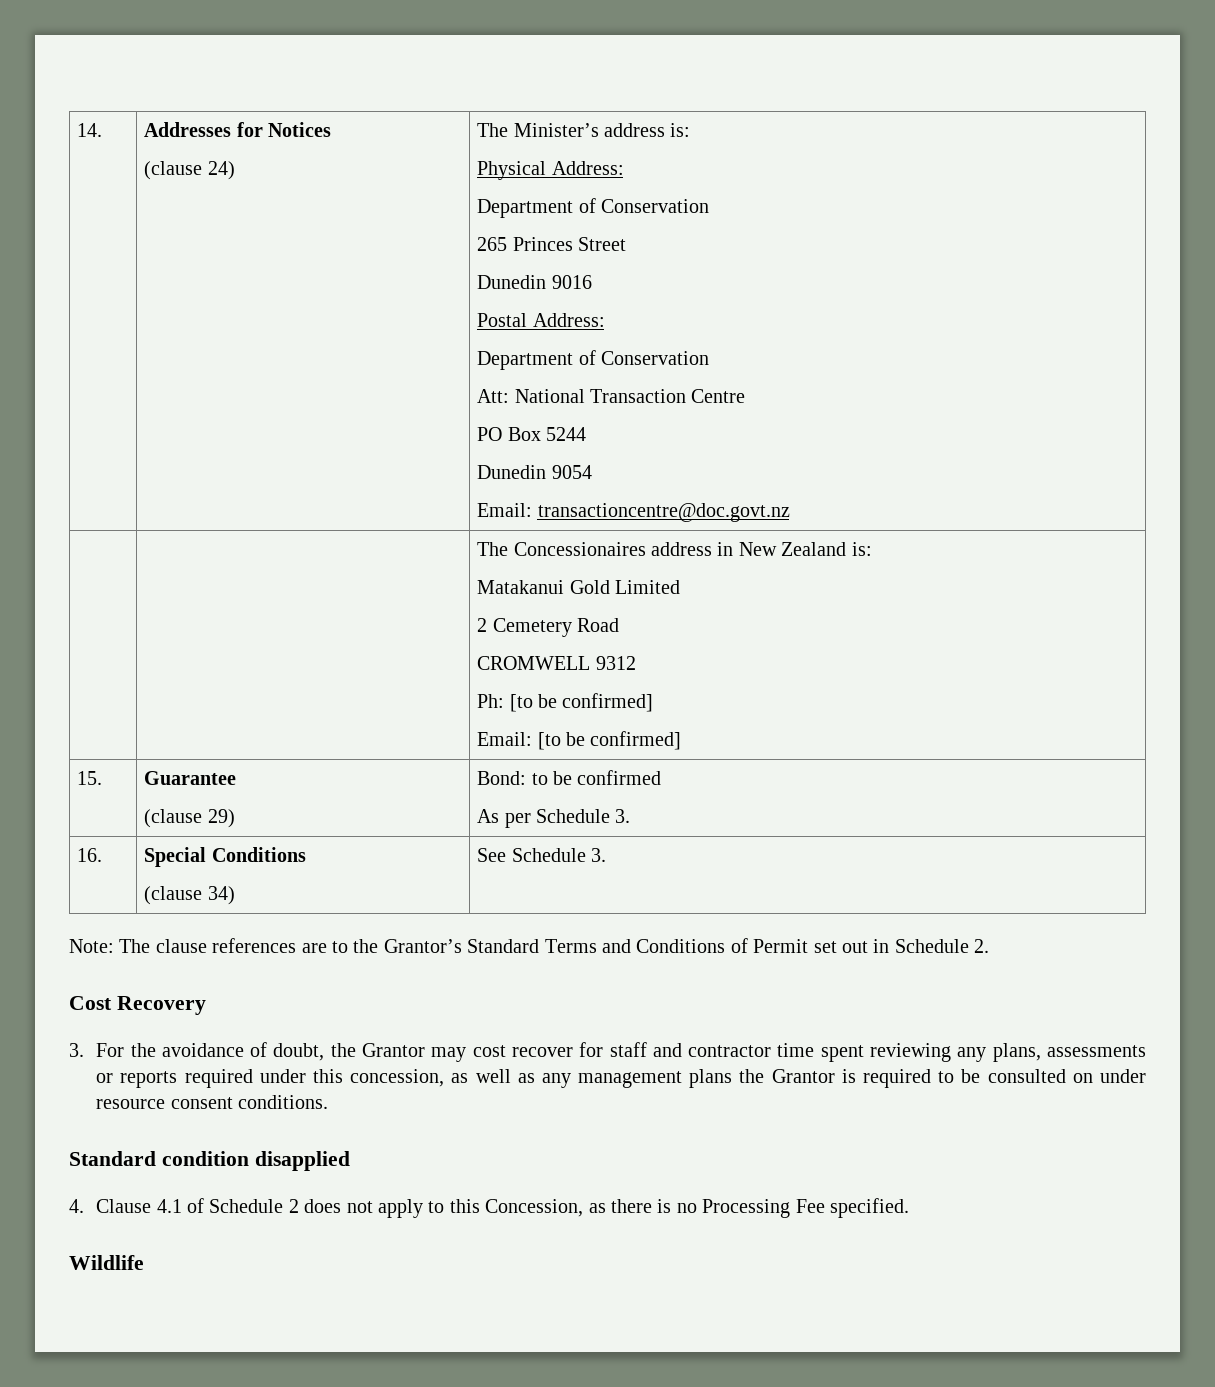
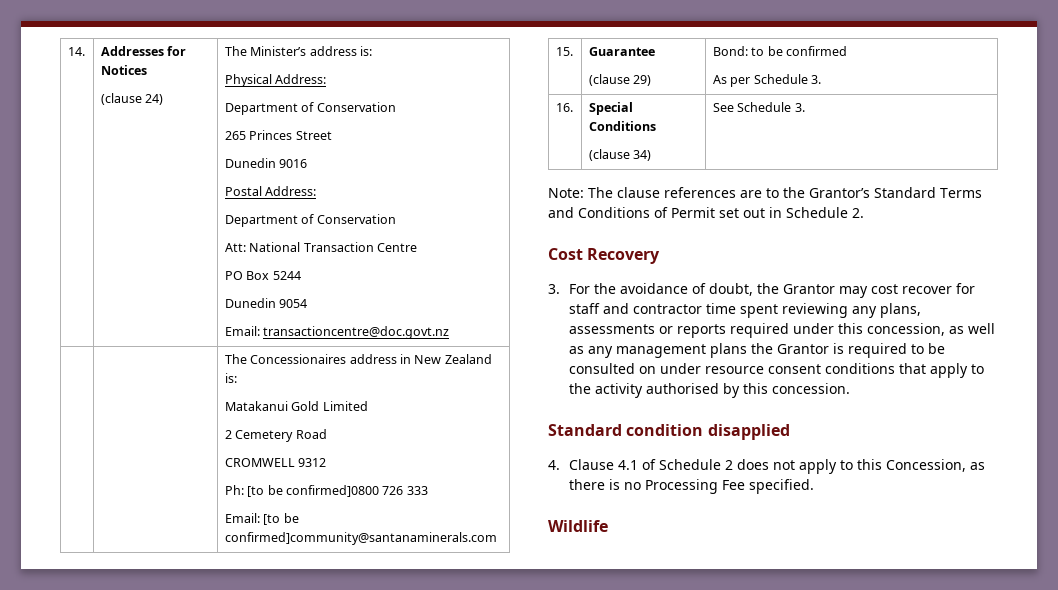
[562,693,654,712] confirmed] -> [286,485,428,497] confirmed]0800 726 333
[590,731,682,750] confirmed] -> [224,532,497,545] confirmed]community@santanaminerals.com
[237,1095,328,1109] conditions. -> [824,363,984,378] [568,383,850,398] conditions that apply to the activity authorised by this concession.

